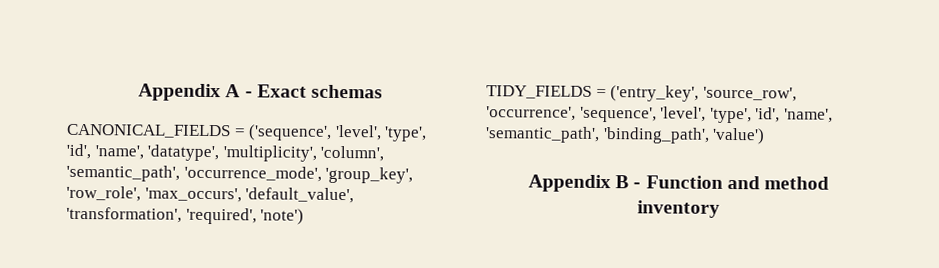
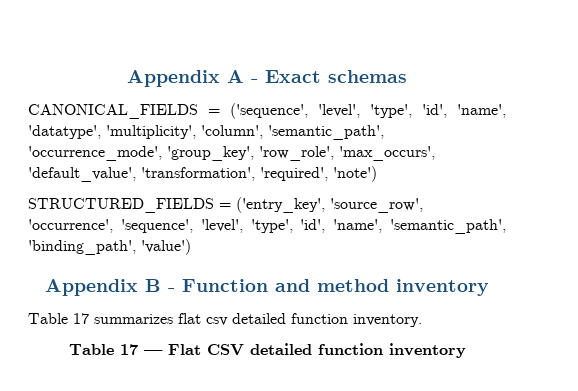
[486,85,592,99] TIDY_FIELDS -> [28,198,214,213] STRUCTURED_FIELDS
(720, 209) none -> [28,313,422,327] [68,343,466,358] // Table 17 summarizes flat csv detailed function inventory. // Table 17 — Flat CSV detailed function inventory

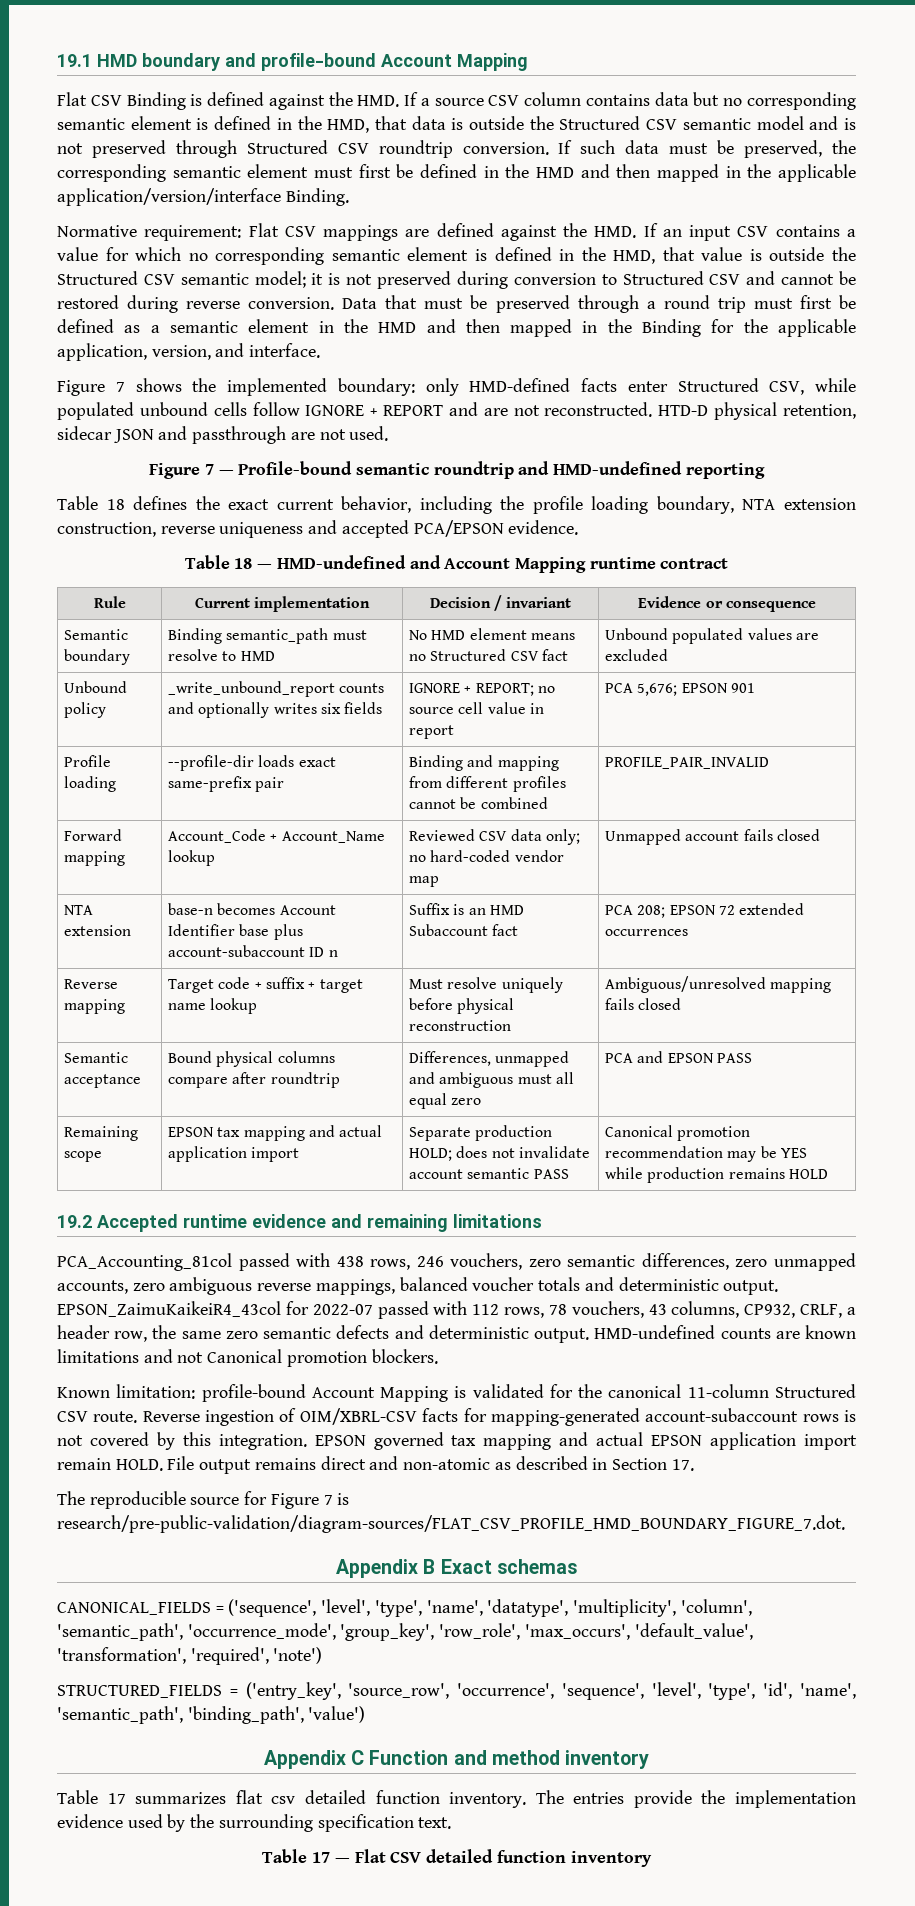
[127,70,258,87] Appendix A - -> [57,53,528,71] [57,92,856,110] [57,116,856,133] [57,140,856,158] [57,164,856,182] [57,188,349,206] [57,223,856,241] [57,247,856,265] [57,271,857,289] [57,295,857,313] [57,319,856,337] [57,343,321,361] [57,378,856,396] [57,402,856,420] [57,426,389,444] [149,461,765,479] [57,496,857,514] [57,520,579,538] [184,555,729,573] [93,596,126,608] [194,596,371,612] [429,595,572,611] [638,596,816,612] [64,629,129,640] [64,649,131,665] [168,628,367,644] [168,649,275,661] [409,628,576,640] [409,649,569,661] [605,628,820,644] [605,649,669,661] [64,681,128,693] [64,702,107,718] [168,681,385,697] [168,702,383,718] [409,683,556,696] [409,702,545,714] [409,725,455,739] [605,683,756,696] [64,755,112,767] [64,776,117,792] [168,755,336,771] [168,776,285,792] [409,755,559,771] [409,776,566,792] [409,797,548,809] [605,757,770,769] [64,829,123,841] [64,851,126,866] [168,829,385,843] [168,850,216,866] [409,829,581,845] [409,850,564,862] [409,876,440,887] [605,829,821,845] [64,905,94,915] [64,925,132,936] [168,903,336,915] [168,924,303,940] [168,945,338,957] [409,903,525,915] [409,924,519,936] [605,903,805,918] [605,929,689,936] [64,979,119,989] [64,999,126,1014] [168,977,363,993] [168,998,258,1014] [409,977,563,993] [409,998,515,1014] [409,1020,512,1031] [605,976,832,993] [605,998,682,1010] [64,1052,129,1063] [64,1074,142,1088] [168,1051,335,1067] [168,1072,340,1088] [409,1051,570,1067] [409,1072,575,1088] [409,1093,482,1109] [605,1051,753,1063] [64,1126,139,1141] [64,1151,103,1162] [168,1125,383,1141] [168,1146,300,1162] [409,1125,553,1141] [409,1146,591,1161] [409,1168,569,1179] [605,1125,751,1141] [605,1146,808,1162] [605,1167,829,1183] [57,1214,542,1232] [57,1253,856,1271] [57,1277,779,1295] [57,1301,856,1319] [57,1325,857,1343] [57,1349,438,1367] [57,1384,857,1402] [57,1408,857,1426] [57,1432,857,1450] [57,1456,694,1474] [57,1491,350,1509] [57,1515,845,1533] [336,1559,436,1578] 19.1 HMD boundary and profile-bound Account Mapping // Flat CSV Binding is defined against the HMD. If a source CSV column contains data but no corresponding semantic element is defined in the HMD, that data is outside the Structured CSV semantic model and is not preserved through Structured CSV roundtrip conversion. If such data must be preserved, the corresponding semantic element must first be defined in the HMD and then mapped in the applicable application/version/interface Binding. // Normative requirement: Flat CSV mappings are defined against the HMD. If an input CSV contains a value for which no corresponding semantic element is defined in the HMD, that value is outside the Structured CSV semantic model; it is not preserved during conversion to Structured CSV and cannot be restored during reverse conversion. Data that must be preserved through a round trip must first be defined as a semantic element in the HMD and then mapped in the Binding for the applicable application, version, and interface. // Figure 7 shows the implemented boundary: only HMD-defined facts enter Structured CSV, while populated unbound cells follow IGNORE + REPORT and are not reconstructed. HTD-D physical retention, sidecar JSON and passthrough are not used. // Figure 7 — Profile-bound semantic roundtrip and HMD-undefined reporting // Table 18 defines the exact current behavior, including the profile loading boundary, NTA extension construction, reverse uniqueness and accepted PCA/EPSON evidence. // Table 18 — HMD-undefined and Account Mapping runtime contract // Rule | Current implementation | Decision / invariant | Evidence or consequence // Semantic boundary | Binding semantic_path must resolve to HMD | No HMD element means no Structured CSV fact | Unbound populated values are excluded // Unbound policy | _write_unbound_report counts and optionally writes six fields | IGNORE + REPORT; no source cell value in report | PCA 5,676; EPSON 901 // Profile loading | --profile-dir loads exact same-prefix pair | Binding and mapping from different profiles cannot be combined | PROFILE_PAIR_INVALID // Forward mapping | Account_Code + Account_Name lookup | Reviewed CSV data only; no hard-coded vendor map | Unmapped account fails closed // NTA extension | base-n becomes Account Identifier base plus account-subaccount ID n | Suffix is an HMD Subaccount fact | PCA 208; EPSON 72 extended occurrences // Reverse mapping | Target code + suffix + target name lookup | Must resolve uniquely before physical reconstruction | Ambiguous/unresolved mapping fails closed // Semantic acceptance | Bound physical columns compare after roundtrip | Differences, unmapped and ambiguous must all equal zero | PCA and EPSON PASS // Remaining scope | EPSON tax mapping and actual application import | Separate production HOLD; does not invalidate account semantic PASS | Canonical promotion recommendation may be YES while production remains HOLD // 19.2 Accepted runtime evidence and remaining limitations // PCA_Accounting_81col passed with 438 rows, 246 vouchers, zero semantic differences, zero unmapped accounts, zero ambiguous reverse mappings, balanced voucher totals and deterministic output. EPSON_ZaimuKaikeiR4_43col for 2022-07 passed with 112 rows, 78 vouchers, 43 columns, CP932, CRLF, a header row, the same zero semantic defects and deterministic output. HMD-undefined counts are known limitations and not Canonical promotion blockers. // Known limitation: profile-bound Account Mapping is validated for the canonical 11-column Structured CSV route. Reverse ingestion of OIM/XBRL-CSV facts for mapping-generated account-subaccount rows is not covered by this integration. EPSON governed tax mapping and actual EPSON application import remain HOLD. File output remains direct and non-atomic as described in Section 17. // The reproducible source for Figure 7 is research/pre-public-validation/diagram-sources/FLAT_CSV_PROFILE_HMD_BOUNDARY_FIGURE_7.dot. // Appendix B
[422,104,447,118] 'id', -> (422, 1608) none
[145,279,175,292] B - -> [351,1750,365,1765] C
(422, 320) none -> [535,1790,857,1808] [57,1814,452,1832] The entries provide the implementation evidence used by the surrounding specification text.

